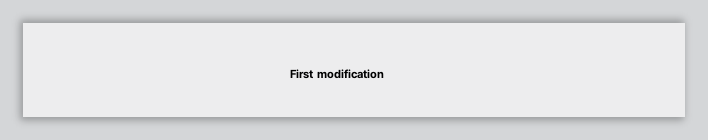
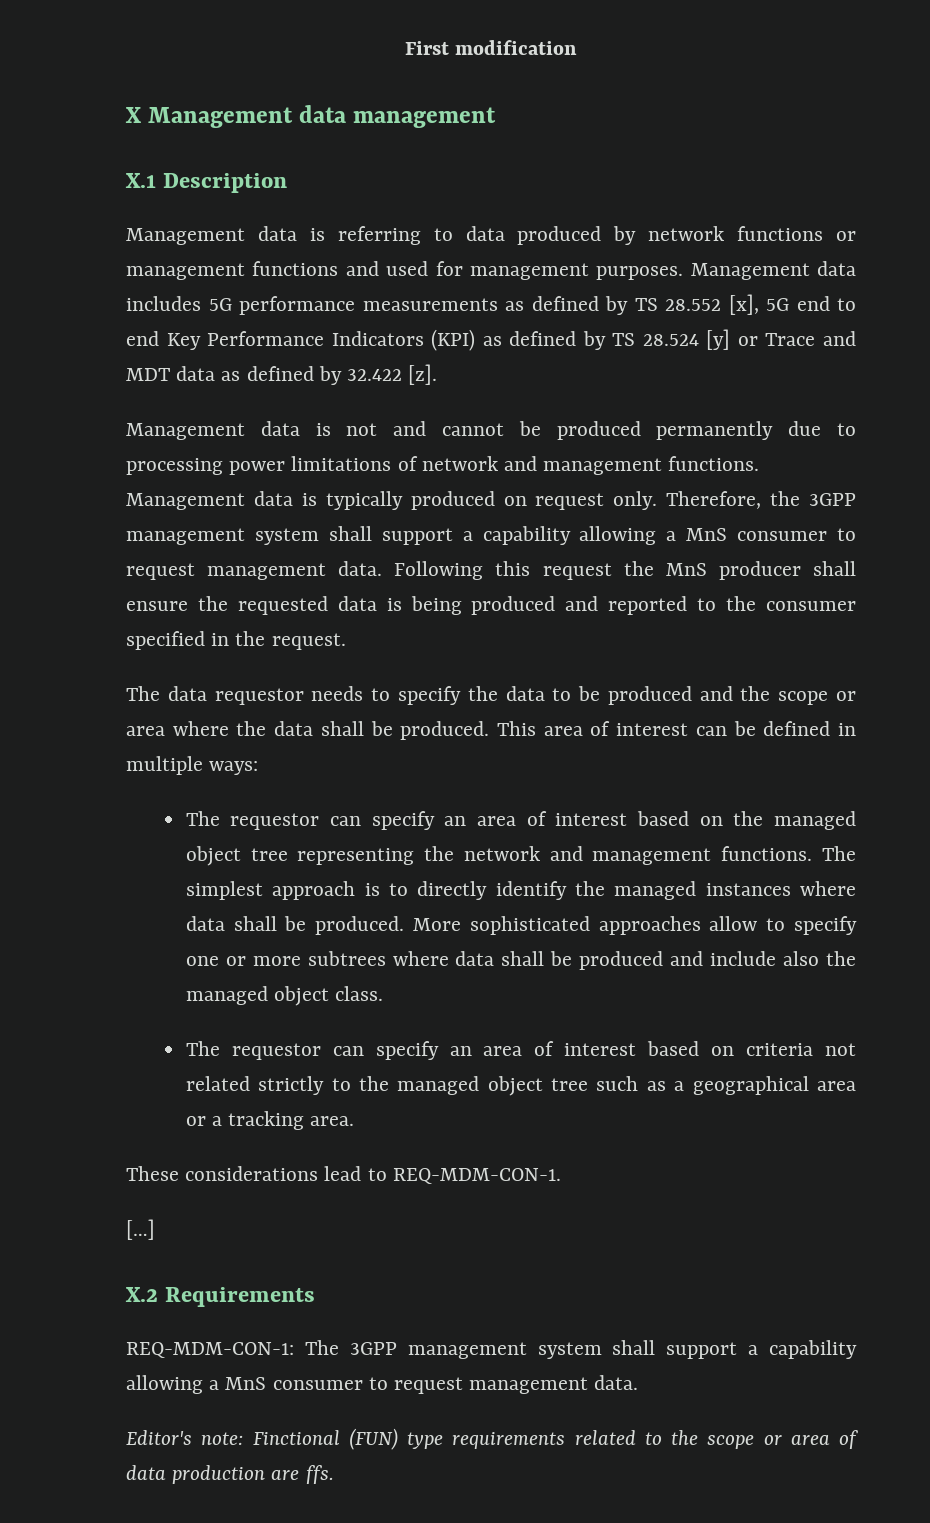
(384, 74) none -> [125,105,497,128] [125,173,287,193] [126,226,856,245] [126,261,856,280] [126,294,856,315] [126,329,857,351] [126,364,438,385] [126,421,856,440] [126,456,760,475] [126,491,856,510] [126,526,856,545] [126,561,856,580] [126,596,856,615] [126,631,346,650] [126,686,857,705] [126,721,856,740] [126,756,259,775] [185,811,856,830] [185,846,856,866] [185,881,856,900] [185,916,857,935] [185,951,856,970] [185,986,384,1006] [185,1041,856,1060] [185,1076,856,1096] [185,1111,355,1130] [126,1166,561,1184] [126,1219,155,1240] [125,1287,315,1307] [126,1340,857,1359] [126,1375,639,1394] [126,1428,858,1450] [126,1465,334,1484] // X Management data management // X.1 Description // Management data is referring to data produced by network functions or management functions and used for management purposes. Management data includes 5G performance measurements as defined by TS 28.552 [x], 5G end to end Key Performance Indicators (KPI) as defined by TS 28.524 [y] or Trace and MDT data as defined by 32.422 [z]. // Management data is not and cannot be produced permanently due to processing power limitations of network and management functions. Management data is typically produced on request only. Therefore, the 3GPP management system shall support a capability allowing a MnS consumer to request management data. Following this request the MnS producer shall ensure the requested data is being produced and reported to the consumer specified in the request. // The data requestor needs to specify the data to be produced and the scope or area where the data shall be produced. This area of interest can be defined in multiple ways: // The requestor can specify an area of interest based on the managed object tree representing the network and management functions. The simplest approach is to directly identify the managed instances where data shall be produced. More sophisticated approaches allow to specify one or more subtrees where data shall be produced and include also the managed object class. // The requestor can specify an area of interest based on criteria not related strictly to the managed object tree such as a geographical area or a tracking area. // These considerations lead to REQ-MDM-CON-1. // […] // X.2 Requirements // REQ-MDM-CON-1: The 3GPP management system shall support a capability allowing a MnS consumer to request management data. // Editor's note: Finctional (FUN) type requirements related to the scope or area of data production are ffs.

